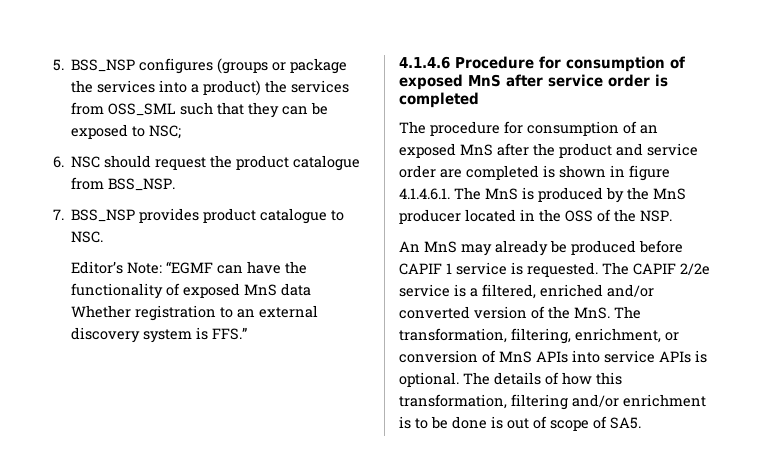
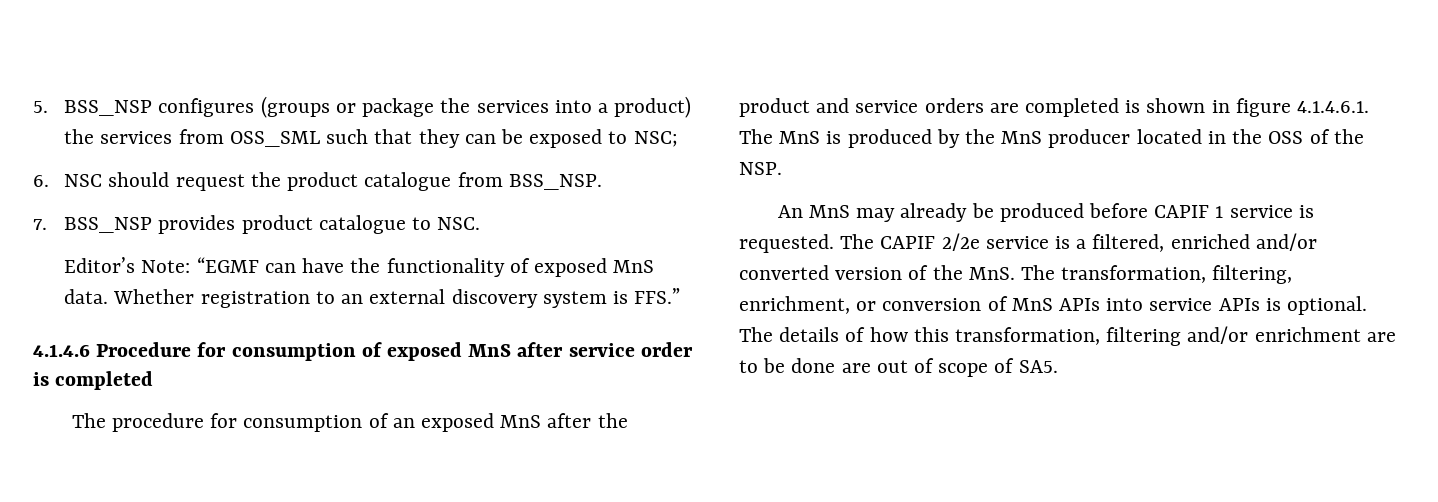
[281,283,312,296] data -> [64,289,109,304] data.
[399,165,436,178] order -> [924,98,984,113] orders
[399,416,411,429] is -> [1366,332,1396,342] are
[491,416,503,429] is -> [841,363,871,373] are

